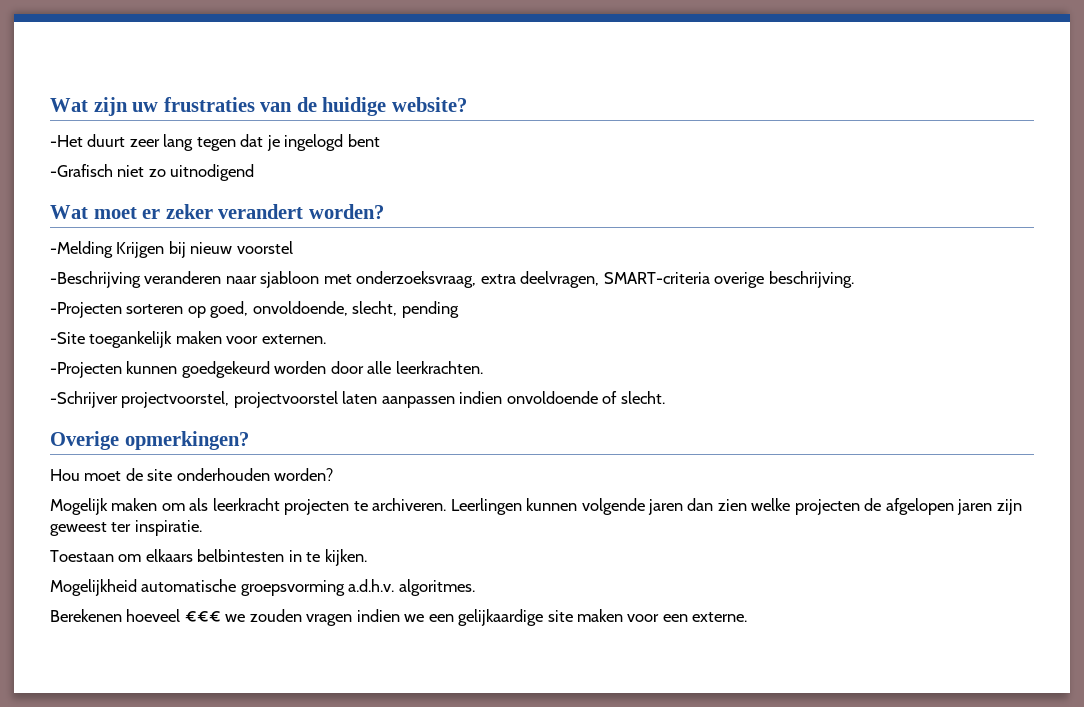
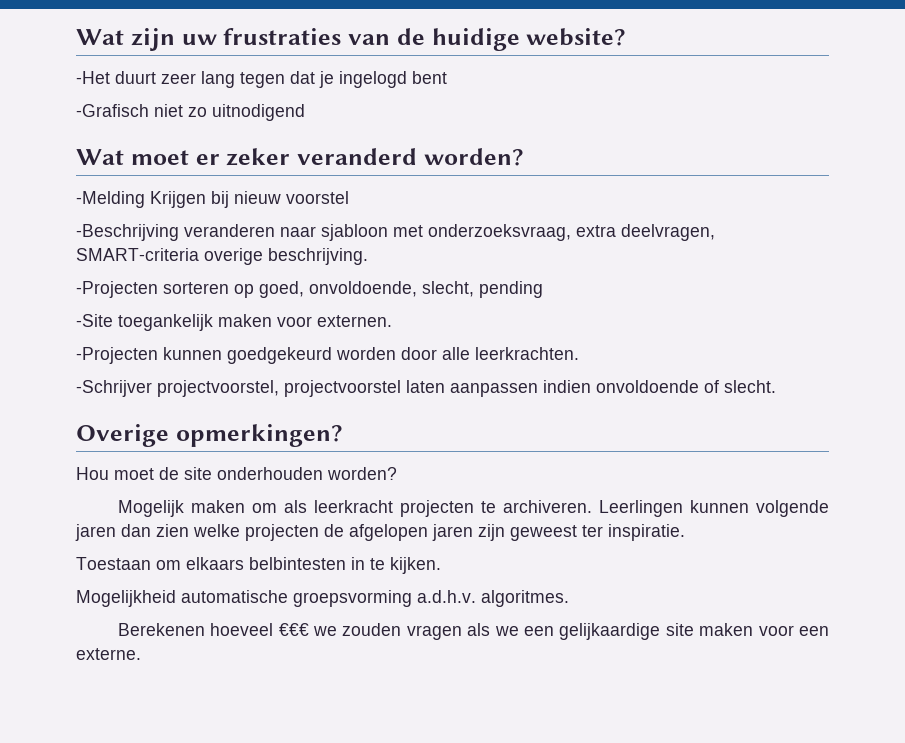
[218,204,304,219] verandert -> [297,148,417,165] veranderd
[356,609,400,622] indien -> [467,623,491,636] als

